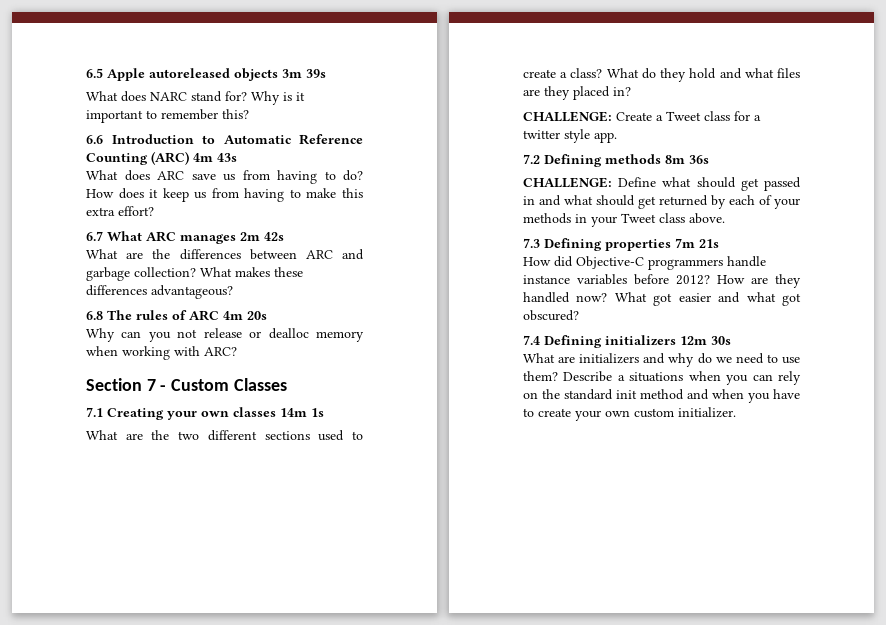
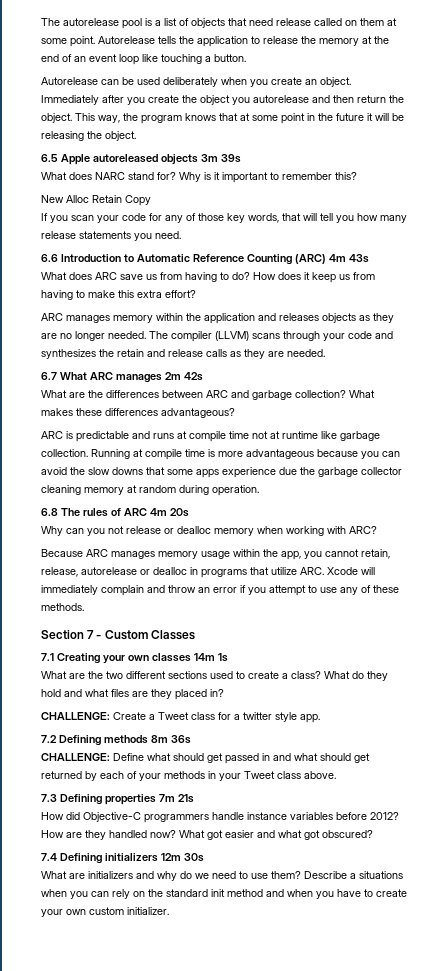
(86, 73) none -> [41,18,397,29] [41,36,389,47] [41,54,246,65] [41,77,351,87] [41,95,404,105] [41,113,404,124] [41,131,136,141] The autorelease pool is a list of objects that need release called on them at some point. Autorelease tells the application to release the memory at the end of an event loop like touching a button. // Autorelease can be used deliberately when you create an object. Immediately after you create the object you autorelease and then return the object. This way, the program knows that at some point in the future it will be releasing the object. //
(249, 114) none -> [41,195,151,206] [41,213,407,223] [41,231,181,241] // New Alloc Retain Copy // If you scan your code for any of those key words, that will tell you how many release statements you need.
(154, 211) none -> [41,313,394,324] [41,331,393,342] [41,349,325,359] // ARC manages memory within the application and releases objects as they are no longer needed. The compiler (LLVM) scans through your code and synthesizes the retain and release calls as they are needed.
(233, 292) none -> [41,431,380,442] [41,449,400,460] [41,467,402,478] [41,485,259,496] // ARC is predictable and runs at compile time not at runtime like garbage collection. Running at compile time is more advantageous because you can avoid the slow downs that some apps experience due the garbage collector cleaning memory at random during operation.
(237, 351) none -> [41,549,390,560] [41,567,375,578] [41,585,399,596] [41,603,84,611] // Because ARC manages memory usage within the app, you cannot retain, release, autorelease or dealloc in programs that utilize ARC. Xcode will immediately complain and throw an error if you attempt to use any of these methods.

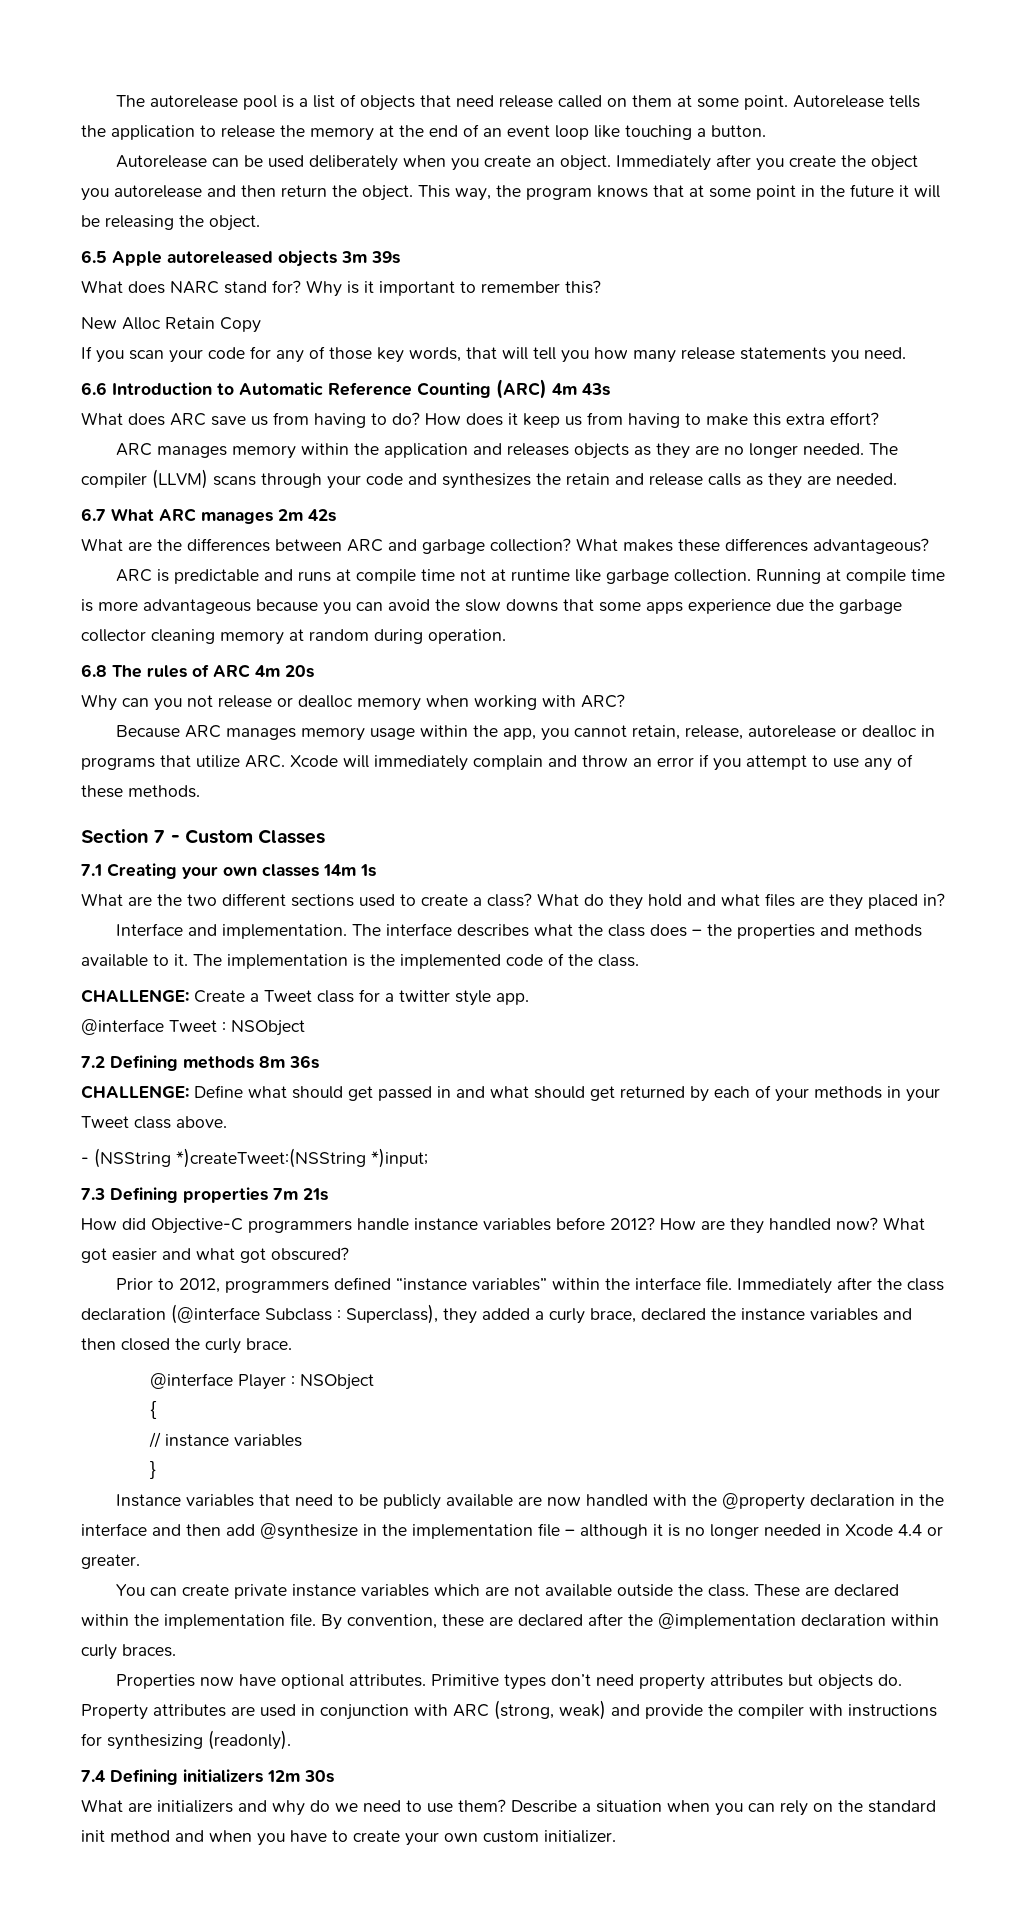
(224, 693) none -> [116,923,923,939] [81,953,639,969] // Interface and implementation. The interface describes what the class does – the properties and methods available to it. The implementation is the implemented code of the class.
(320, 718) none -> [81,1019,305,1036] // @interface Tweet : NSObject
(336, 775) none -> [81,1148,428,1168] // - (NSString *)createTweet:(NSString *)input;
(373, 834) none -> [116,1277,945,1294] [81,1304,912,1324] [81,1338,292,1354] [150,1373,375,1390] [150,1401,158,1419] [149,1432,303,1448] [150,1461,157,1479] [116,1493,945,1510] [81,1523,943,1540] [81,1554,140,1569] [116,1584,900,1599] [81,1613,939,1630] [81,1644,176,1660] [116,1674,903,1690] [81,1700,937,1720] [81,1730,291,1750] // Prior to 2012, programmers defined “instance variables” within the interface file. Immediately after the class declaration (@interface Subclass : Superclass), they added a curly brace, declared the instance variables and then closed the curly brace. // @interface Player : NSObject // { // // instance variables // } // Instance variables that need to be publicly available are now handled with the @property declaration in the interface and then add @synthesize in the implementation file – although it is no longer needed in Xcode 4.4 or greater. // You can create private instance variables which are not available outside the class. These are declared within the implementation file. By convention, these are declared after the @implementation declaration within curly braces. // Properties now have optional attributes. Primitive types don’t need property attributes but objects do. Property attributes are used in conjunction with ARC (strong, weak) and provide the compiler with instructions for synthesizing (readonly).
[359,871,403,879] situations -> [596,1800,662,1813] situation

